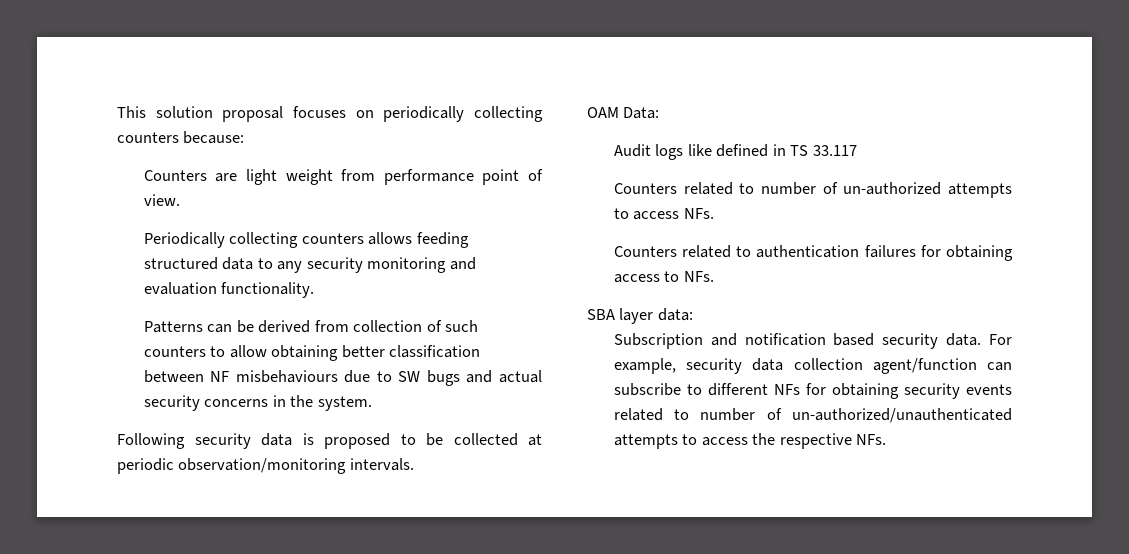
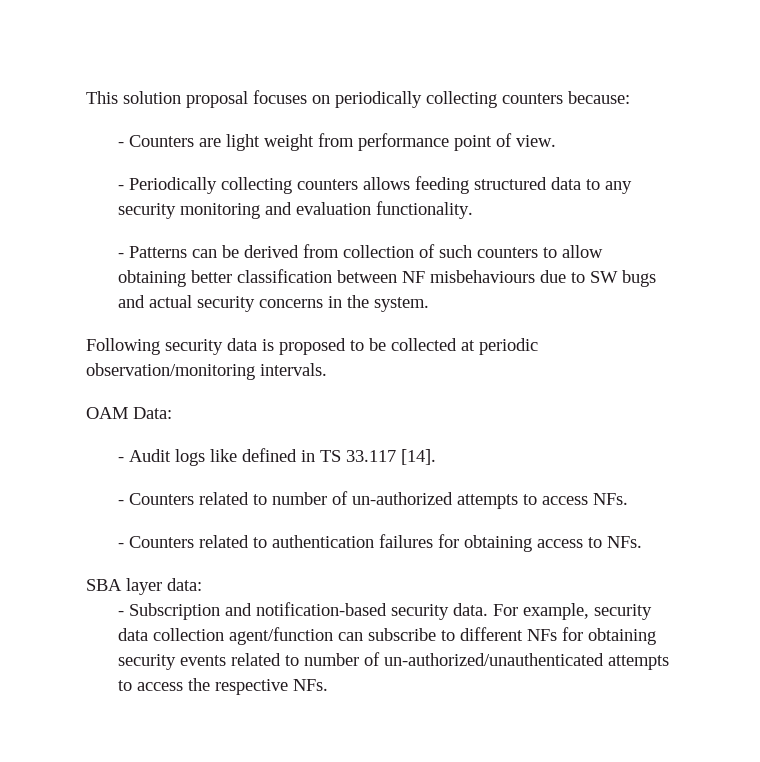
(245, 137) none -> [118,142,125,147] -
(180, 200) none -> [118,185,125,190] -
(315, 290) none -> [118,253,125,258] -
(660, 113) none -> [118,457,125,462] -
(857, 150) // -> [401,449,437,465] [118,500,125,505] [14]. // -
(714, 213) none -> [118,543,125,548] -
(693, 314) none -> [118,611,125,616] -
[744,333,875,346] notification based -> [256,602,388,616] notification-based

